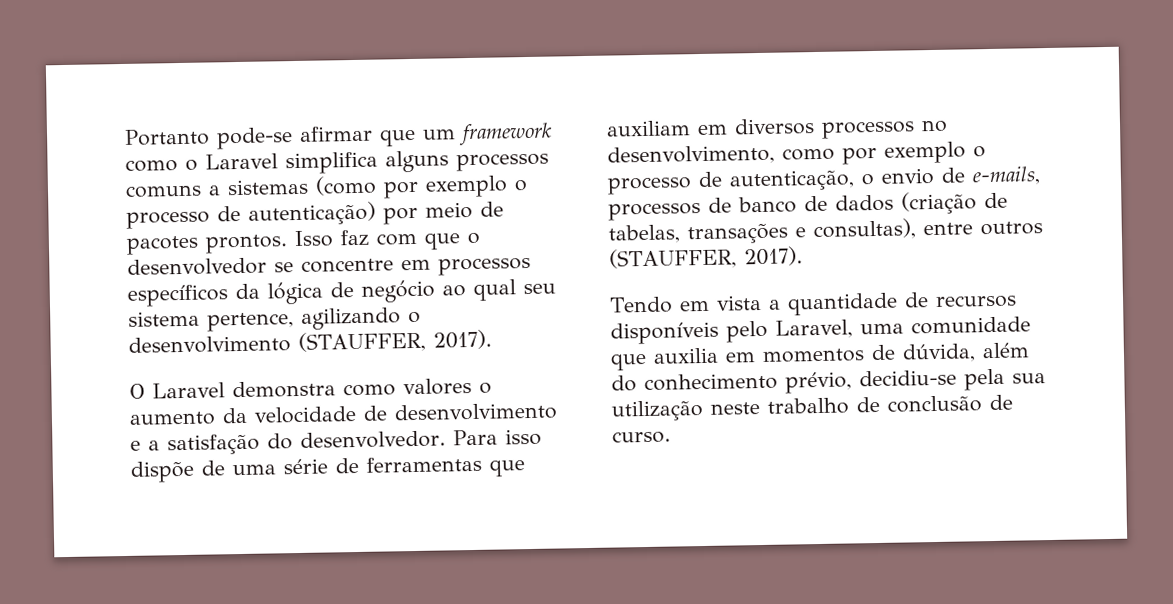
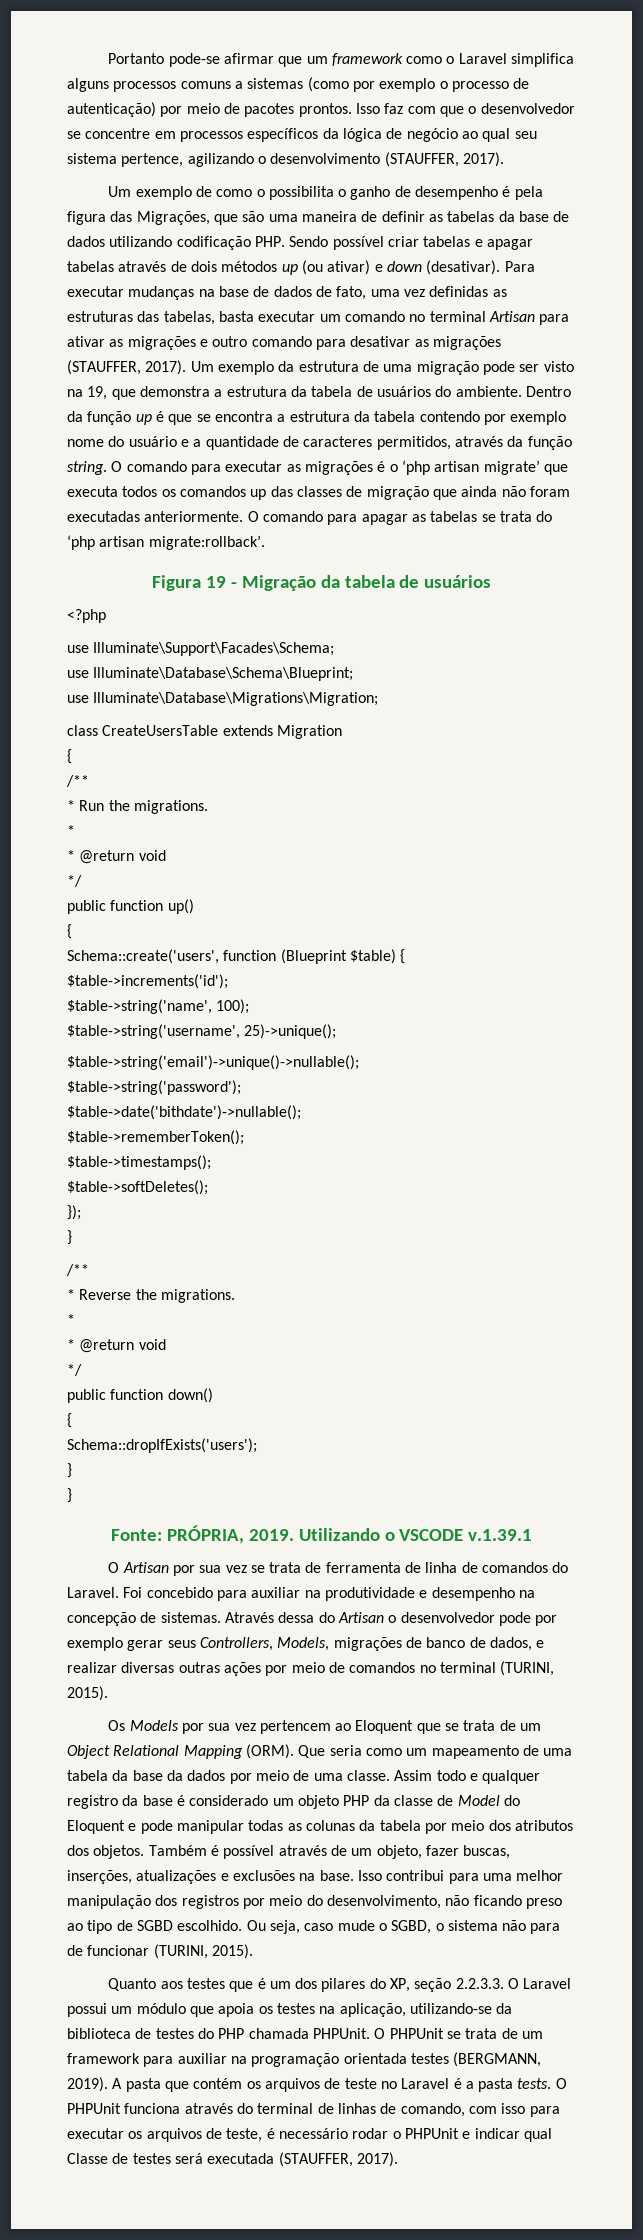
[129,378,492,399] [129,402,558,426] [130,428,542,456] [130,455,525,483] [606,118,948,139] [607,141,986,166] [607,166,1041,195] [608,191,1008,221] [608,218,1043,245] [609,246,803,270] [609,292,1017,316] [610,316,1031,345] [610,342,1030,371] [611,368,1046,394] [611,394,1013,422] [612,430,671,444] O Laravel demonstra como valores o aumento da velocidade de desenvolvimento e a satisfação do desenvolvedor. Para isso dispõe de uma série de ferramentas que auxiliam em diversos processos no desenvolvimento, como por exemplo o processo de autenticação, o envio de e-mails, processos de banco de dados (criação de tabelas, transações e consultas), entre outros (STAUFFER, 2017). // Tendo em vista a quantidade de recursos disponíveis pelo Laravel, uma comunidade que auxilia em momentos de dúvida, além do conhecimento prévio, decidiu-se pela sua utilização neste trabalho de conclusão de curso. -> [108,186,543,200] [67,211,570,225] [67,236,533,250] [67,260,535,275] [67,286,507,300] [67,311,570,325] [67,336,501,350] [67,360,574,375] [67,386,571,400] [67,411,567,425] [67,436,572,450] [67,460,568,475] [67,486,570,500] [67,511,553,525] [67,535,265,550] [151,575,492,591] [67,609,106,623] [67,642,335,656] [67,667,354,681] [67,692,379,706] [67,725,342,739] [67,749,72,764] [66,775,89,787] [67,800,208,814] [67,825,75,836] [67,850,166,864] [67,875,82,887] [67,899,194,914] [67,924,72,939] [67,949,406,964] [67,974,228,989] [67,999,250,1014] [67,1024,337,1039] [67,1055,359,1070] [67,1080,241,1095] [67,1105,301,1120] [67,1130,244,1145] [67,1155,211,1170] [67,1180,208,1195] [67,1205,81,1220] [67,1230,72,1245] [66,1264,89,1276] [67,1289,235,1303] [67,1314,75,1325] [67,1339,166,1353] [67,1364,82,1376] [67,1388,213,1403] [67,1413,72,1428] [67,1438,257,1453] [67,1463,72,1478] [67,1488,72,1503] [110,1525,533,1544] [108,1562,569,1576] [67,1587,535,1601] [67,1612,558,1626] [67,1637,545,1651] [67,1661,555,1676] [67,1686,108,1701] [108,1720,542,1734] [67,1744,573,1759] [67,1770,541,1784] [67,1795,520,1809] [67,1820,573,1834] [67,1845,511,1859] [67,1870,564,1884] [67,1895,562,1909] [67,1920,561,1934] [67,1944,253,1959] [108,1978,572,1992] [67,2003,513,2017] [67,2028,543,2039] [67,2052,542,2067] [67,2077,567,2092] [67,2103,560,2117] [67,2128,552,2142] [67,2152,398,2167] Um exemplo de como o possibilita o ganho de desempenho é pela figura das Migrações, que são uma maneira de definir as tabelas da base de dados utilizando codificação PHP. Sendo possível criar tabelas e apagar tabelas através de dois métodos up (ou ativar) e down (desativar). Para executar mudanças na base de dados de fato, uma vez definidas as estruturas das tabelas, basta executar um comando no terminal Artisan para ativar as migrações e outro comando para desativar as migrações (STAUFFER, 2017). Um exemplo da estrutura de uma migração pode ser visto na 19, que demonstra a estrutura da tabela de usuários do ambiente. Dentro da função up é que se encontra a estrutura da tabela contendo por exemplo nome do usuário e a quantidade de caracteres permitidos, através da função string. O comando para executar as migrações é o ‘php artisan migrate’ que executa todos os comandos up das classes de migração que ainda não foram executadas anteriormente. O comando para apagar as tabelas se trata do ‘php artisan migrate:rollback’. // Figura 19 - Migração da tabela de usuários // <?php // use Illuminate\Support\Facades\Schema; // use Illuminate\Database\Schema\Blueprint; // use Illuminate\Database\Migrations\Migration; // class CreateUsersTable extends Migration // { // /** // * Run the migrations. // * // * @return void // */ // public function up() // { // Schema::create('users', function (Blueprint $table) { // $table->increments('id'); // $table->string('name', 100); // $table->string('username', 25)->unique(); // $table->string('email')->unique()->nullable(); // $table->string('password'); // $table->date('bithdate')->nullable(); // $table->rememberToken(); // $table->timestamps(); // $table->softDeletes(); // }); // } // /** // * Reverse the migrations. // * // * @return void // */ // public function down() // { // Schema::dropIfExists('users'); // } // } // Fonte: PRÓPRIA, 2019. Utilizando o VSCODE v.1.39.1 // O Artisan por sua vez se trata de ferramenta de linha de comandos do Laravel. Foi concebido para auxiliar na produtividade e desempenho na concepção de sistemas. Através dessa do Artisan o desenvolvedor pode por exemplo gerar seus Controllers, Models, migrações de banco de dados, e realizar diversas outras ações por meio de comandos no terminal (TURINI, 2015). // Os Models por sua vez pertencem ao Eloquent que se trata de um Object Relational Mapping (ORM). Que seria como um mapeamento de uma tabela da base da dados por meio de uma classe. Assim todo e qualquer registro da base é considerado um objeto PHP da classe de Model do Eloquent e pode manipular todas as colunas da tabela por meio dos atributos dos objetos. Também é possível através de um objeto, fazer buscas, inserções, atualizações e exclusões na base. Isso contribui para uma melhor manipulação dos registros por meio do desenvolvimento, não ficando preso ao tipo de SGBD escolhido. Ou seja, caso mude o SGBD, o sistema não para de funcionar (TURINI, 2015). // Quanto aos testes que é um dos pilares do XP, seção 2.2.3.3. O Laravel possui um módulo que apoia os testes na aplicação, utilizando-se da biblioteca de testes do PHP chamada PHPUnit. O PHPUnit se trata de um framework para auxiliar na programação orientada testes (BERGMANN, 2019). A pasta que contém os arquivos de teste no Laravel é a pasta tests. O PHPUnit funciona através do terminal de linhas de comando, com isso para executar os arquivos de teste, é necessário rodar o PHPUnit e indicar qual Classe de testes será executada (STAUFFER, 2017).

